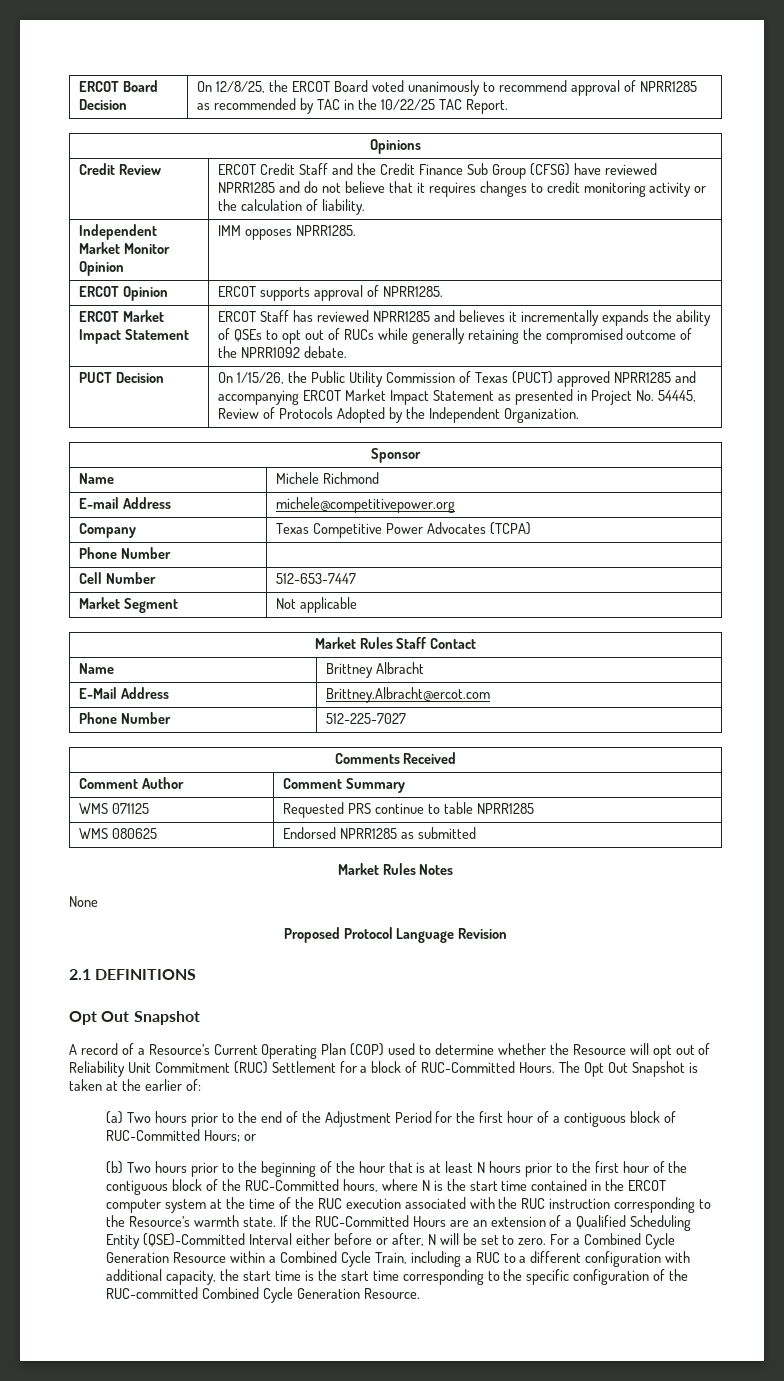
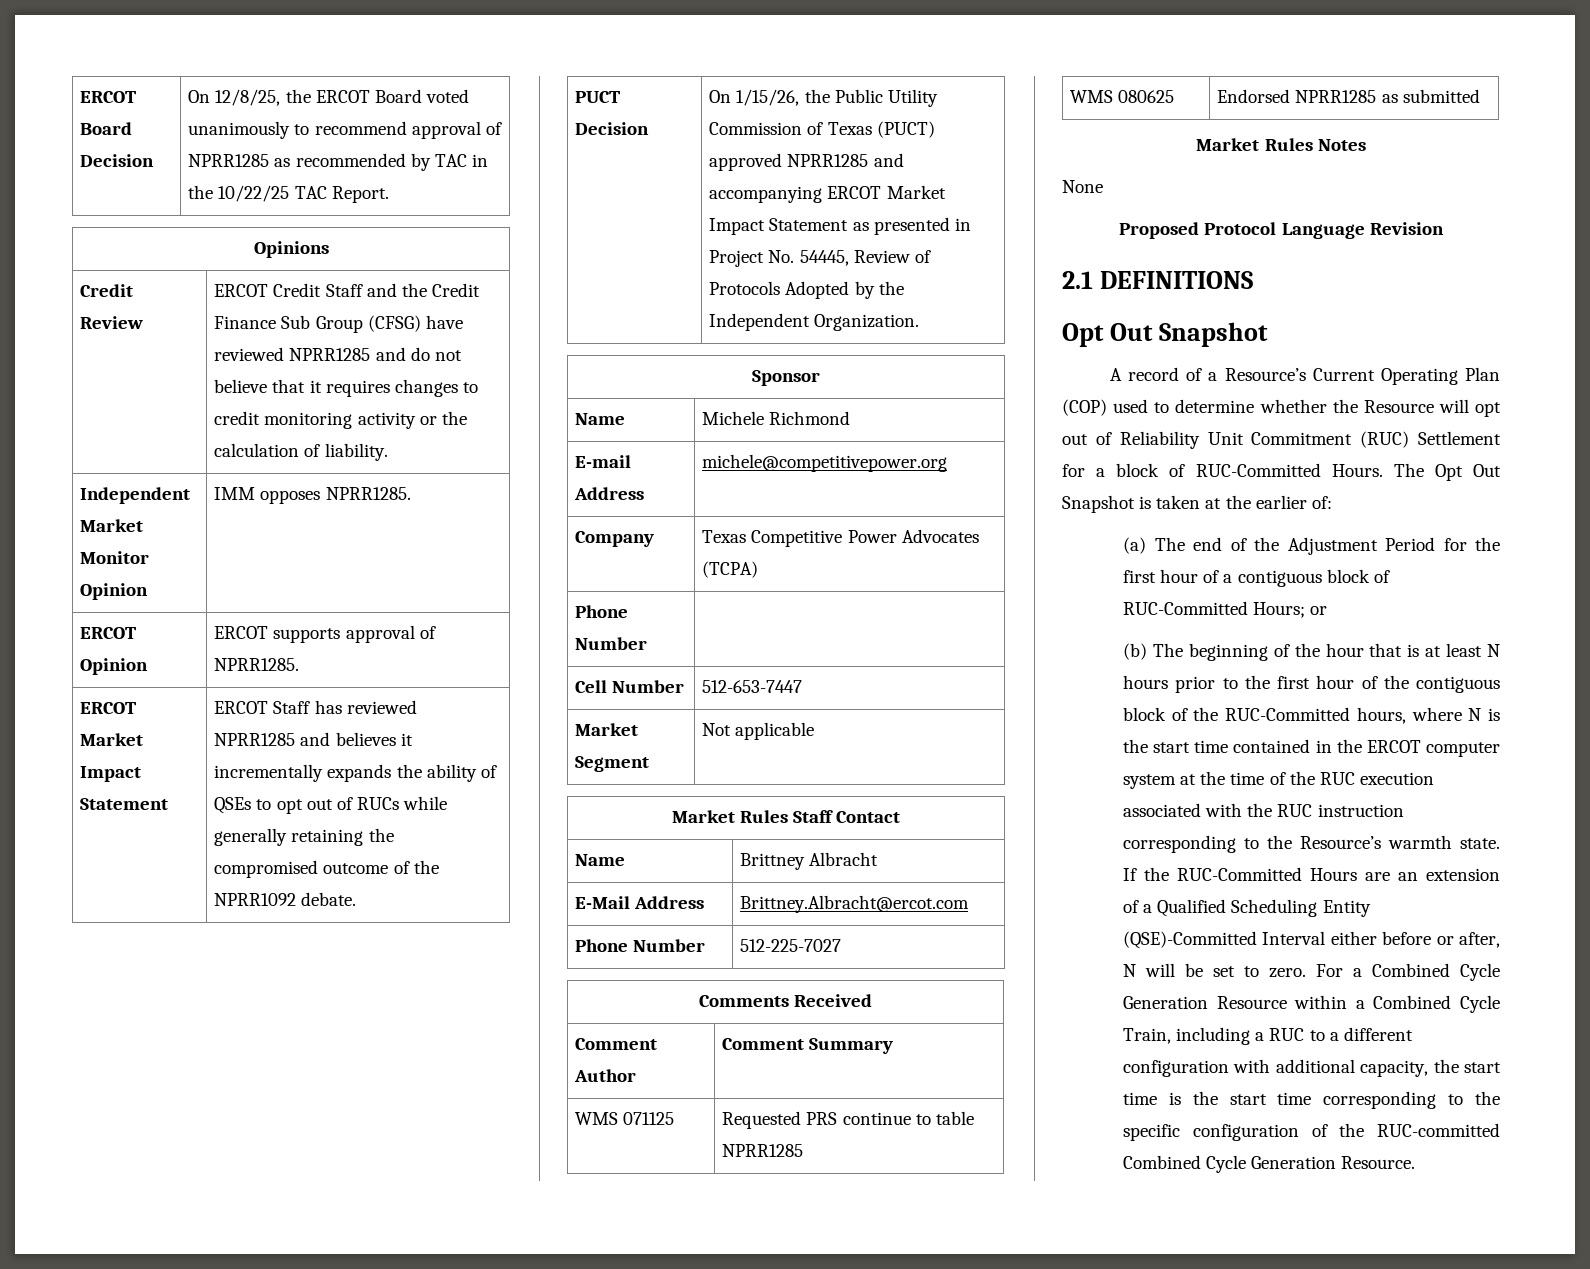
[127,1111,257,1127] Two hours prior to the -> [1154,537,1185,551] The
[127,1161,257,1177] Two hours prior to the -> [1152,643,1183,657] The

